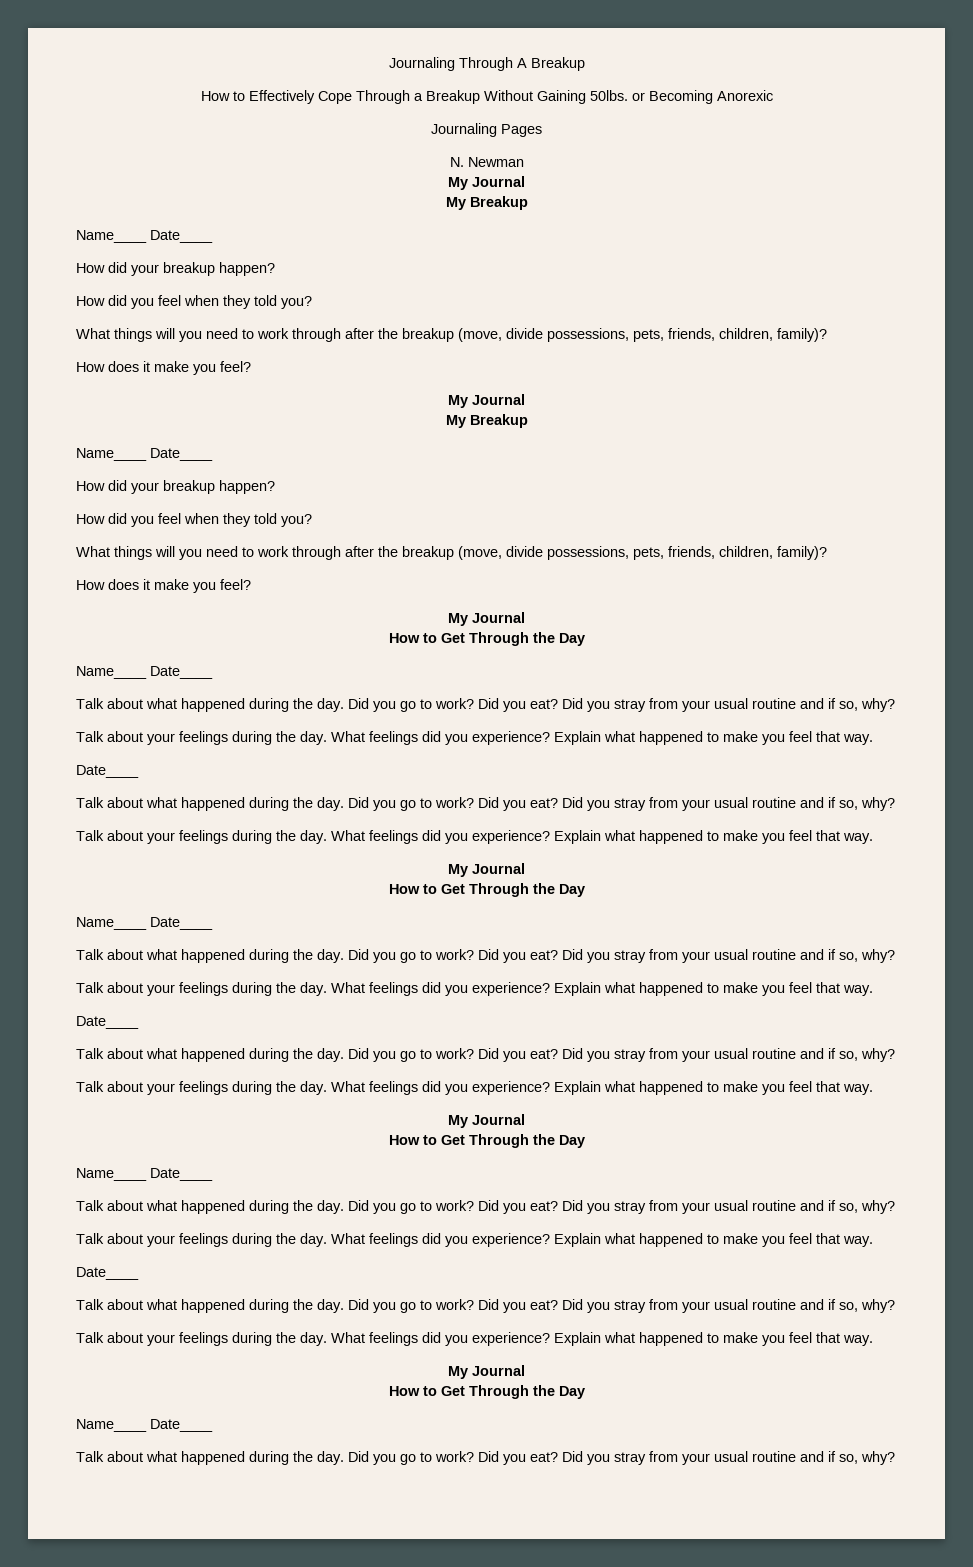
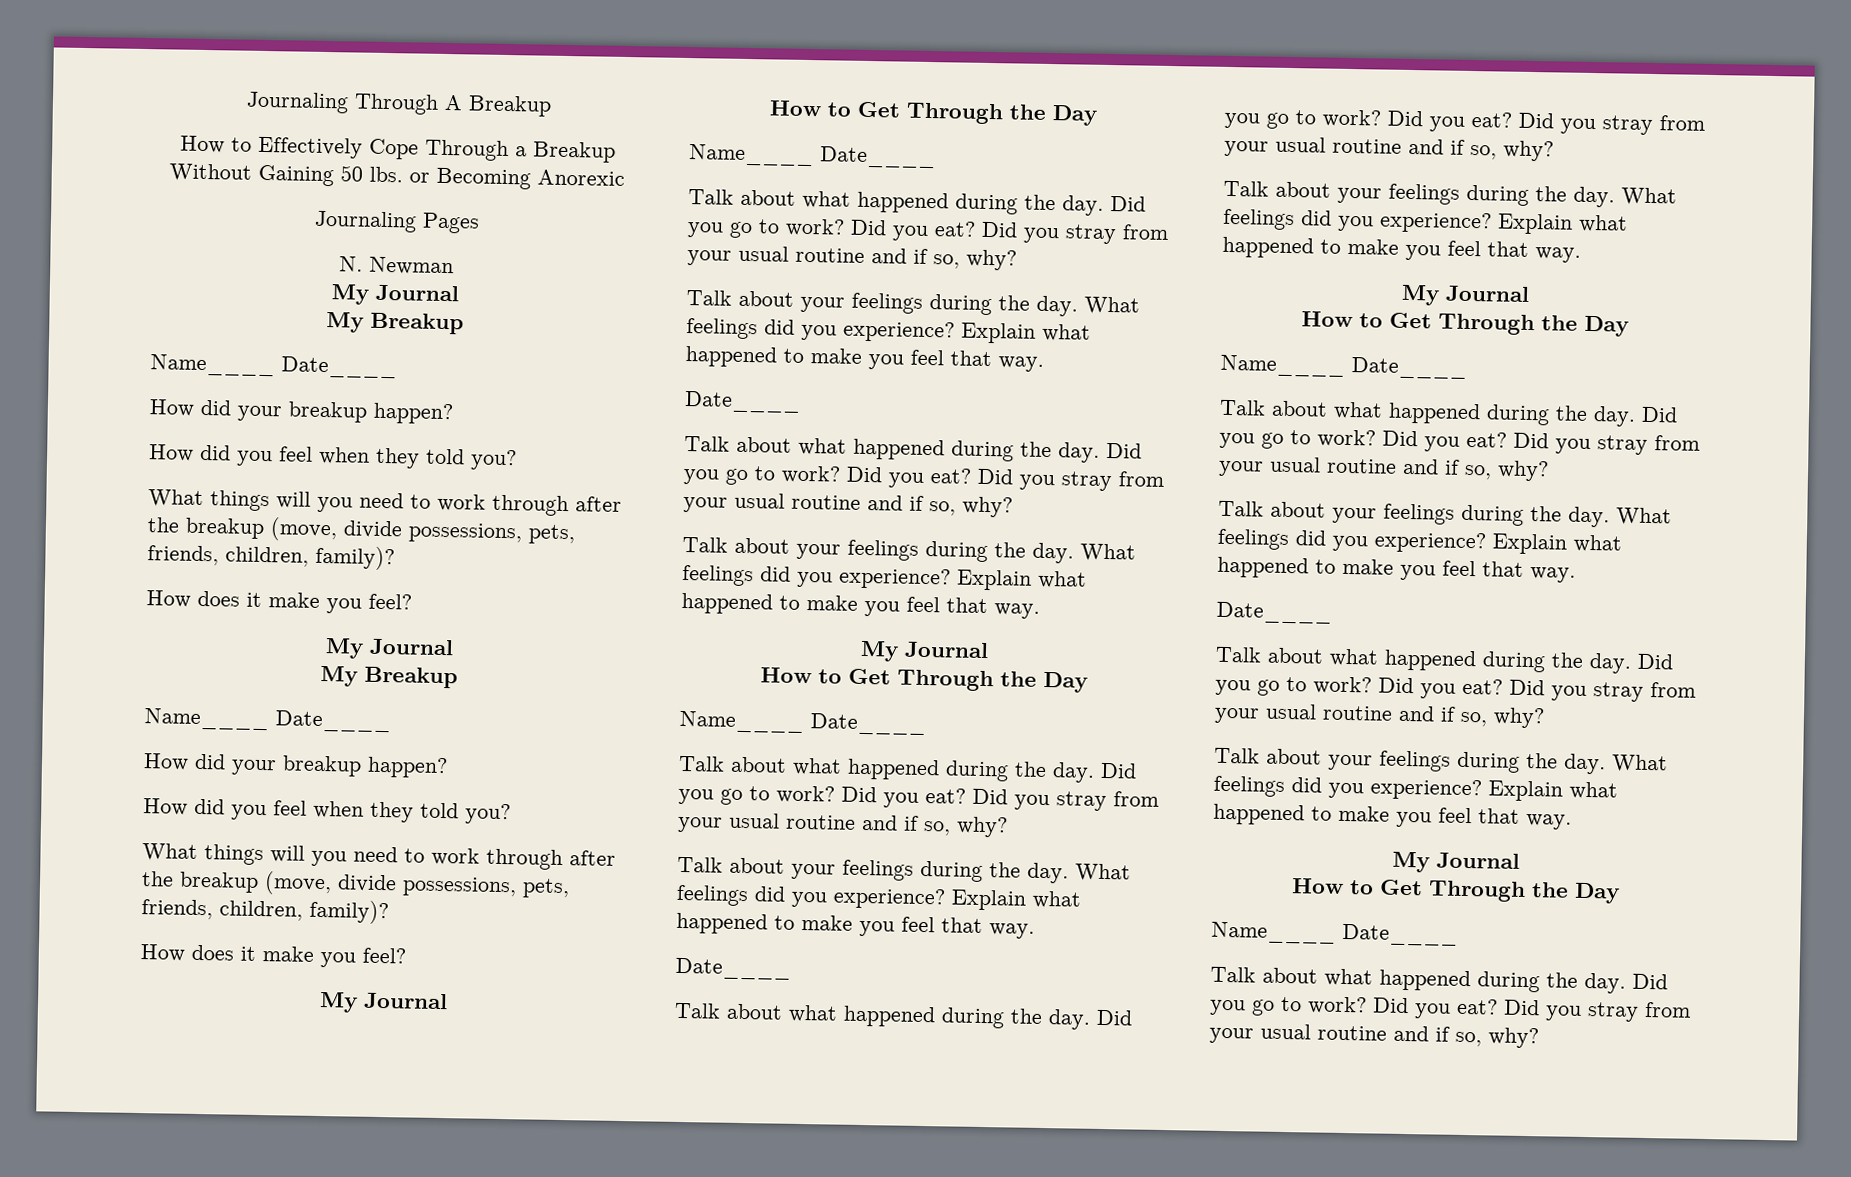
[589,90,628,101] 50lbs. -> [340,165,403,183] 50 lbs.

